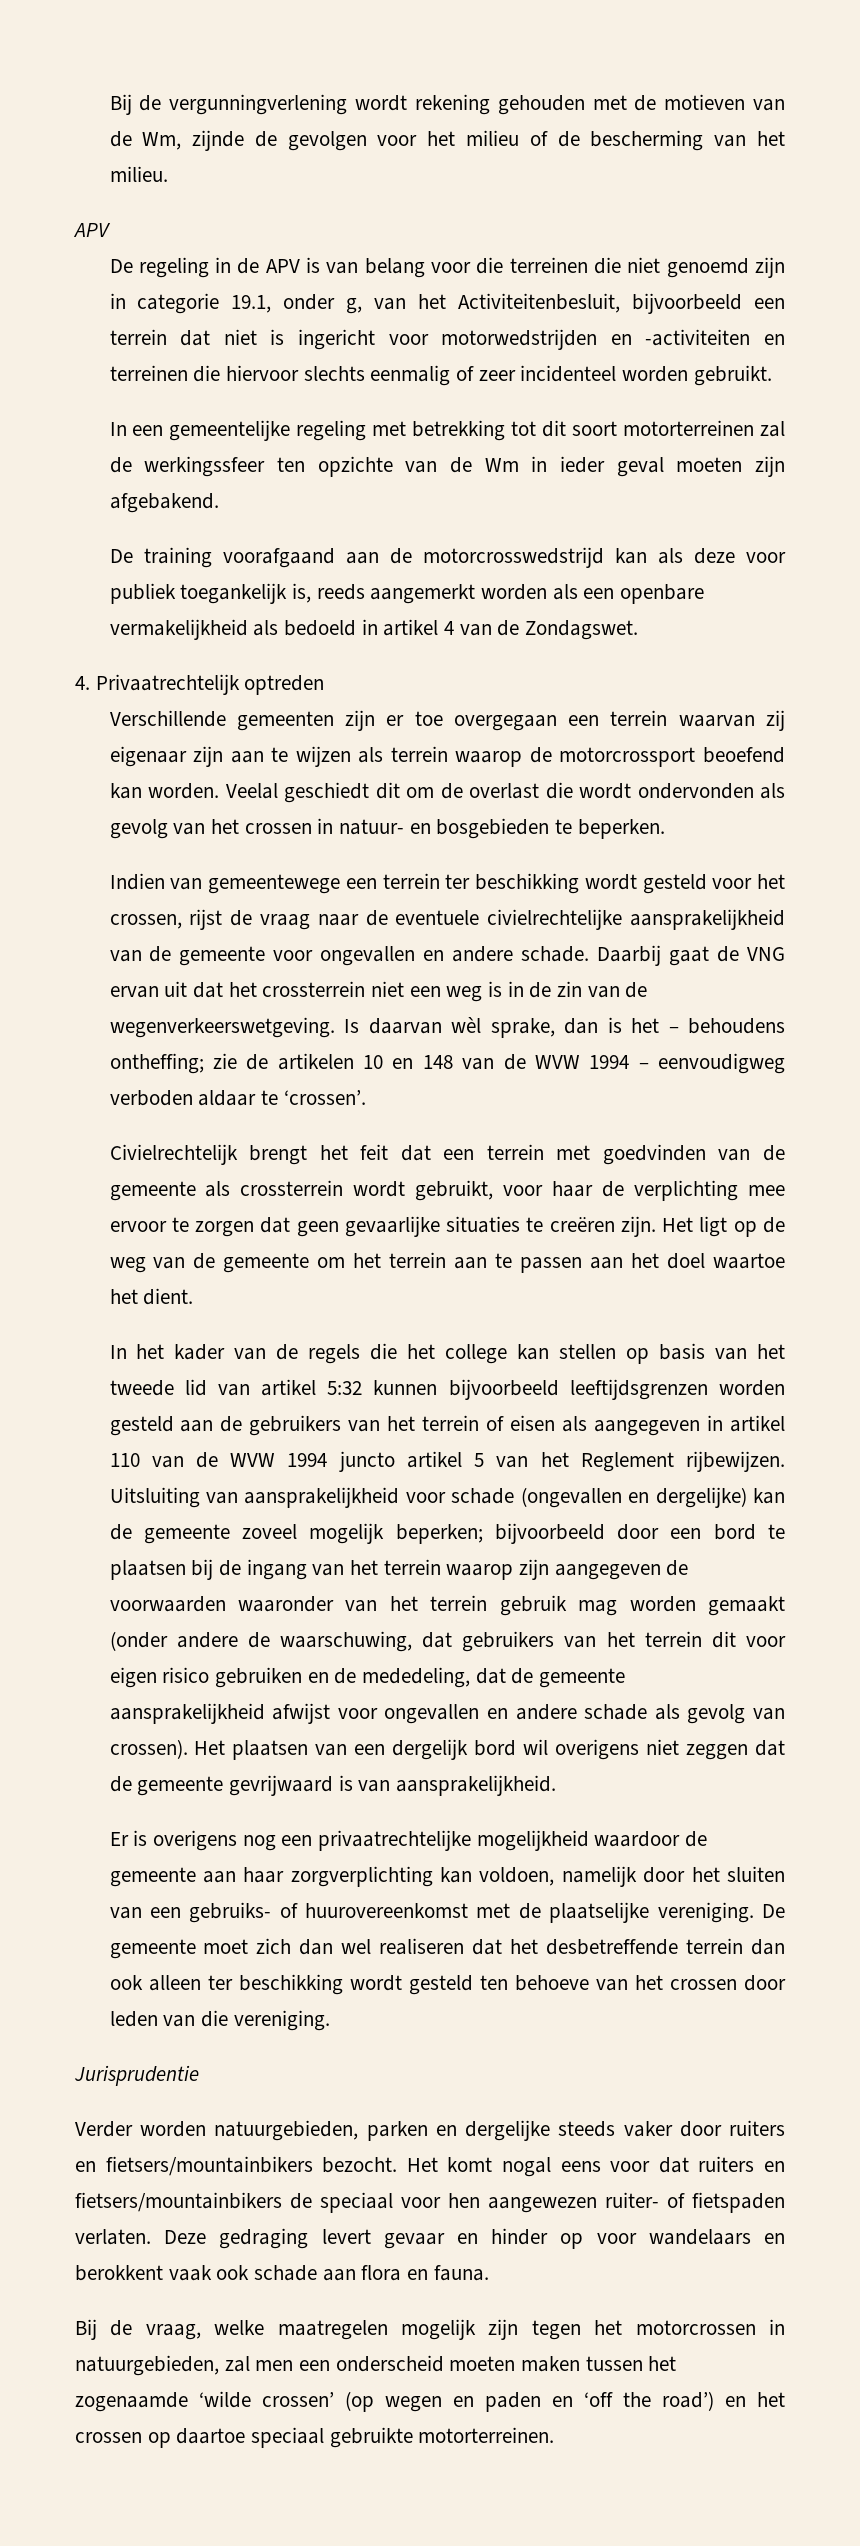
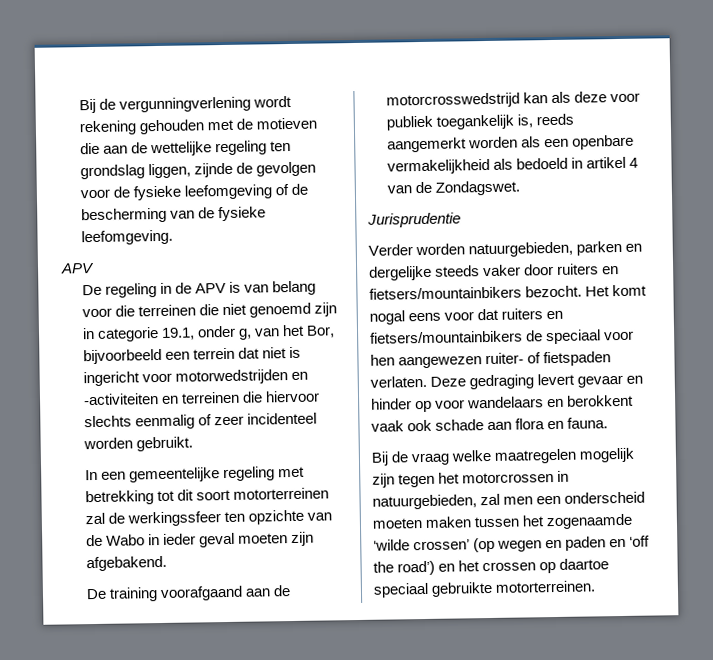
[753,99,786,111] [109,131,182,150] van de Wm, -> [80,140,292,157] [80,163,192,180] die aan de wettelijke regeling ten grondslag liggen,
[427,130,520,146] het milieu -> [113,184,273,201] de fysieke leefomgeving
[757,131,785,146] [109,166,168,182] het milieu. -> [198,206,267,222] [81,229,174,246] de fysieke leefomgeving.
[458,293,621,313] Activiteitenbesluit, -> [306,325,336,338] Bor,
[484,458,519,472] Wm -> [106,534,146,546] Wabo
[75,674,325,695] [109,710,786,731] [109,746,785,767] [109,782,786,803] [109,818,665,839] [109,873,785,894] [109,909,785,930] [109,945,785,966] [109,981,648,1002] [109,1017,785,1038] [109,1053,786,1074] [109,1090,366,1106] [109,1144,785,1165] [109,1180,786,1201] [109,1216,785,1237] [109,1252,785,1273] [109,1288,194,1305] [109,1343,786,1364] [109,1379,785,1400] [109,1415,785,1436] [109,1451,785,1472] [109,1487,785,1508] [109,1523,786,1544] [109,1559,689,1580] [109,1595,785,1616] [109,1631,786,1652] [109,1667,625,1688] [109,1703,785,1724] [109,1739,785,1760] [109,1775,556,1796] [109,1830,707,1851] [109,1866,786,1887] [109,1902,786,1923] [109,1938,785,1959] [109,1974,786,1995] [109,2010,330,2031] // 4. Privaatrechtelijk optreden // Verschillende gemeenten zijn er toe overgegaan een terrein waarvan zij eigenaar zijn aan te wijzen als terrein waarop de motorcrossport beoefend kan worden. Veelal geschiedt dit om de overlast die wordt ondervonden als gevolg van het crossen in natuur- en bosgebieden te beperken. // Indien van gemeentewege een terrein ter beschikking wordt gesteld voor het crossen, rijst de vraag naar de eventuele civielrechtelijke aansprakelijkheid van de gemeente voor ongevallen en andere schade. Daarbij gaat de VNG ervan uit dat het crossterrein niet een weg is in de zin van de wegenverkeerswetgeving. Is daarvan wèl sprake, dan is het – behoudens ontheffing; zie de artikelen 10 en 148 van de WVW 1994 – eenvoudigweg verboden aldaar te ‘crossen’. // Civielrechtelijk brengt het feit dat een terrein met goedvinden van de gemeente als crossterrein wordt gebruikt, voor haar de verplichting mee ervoor te zorgen dat geen gevaarlijke situaties te creëren zijn. Het ligt op de weg van de gemeente om het terrein aan te passen aan het doel waartoe het dient. // In het kader van de regels die het college kan stellen op basis van het tweede lid van artikel 5:32 kunnen bijvoorbeeld leeftijdsgrenzen worden gesteld aan de gebruikers van het terrein of eisen als aangegeven in artikel 110 van de WVW 1994 juncto artikel 5 van het Reglement rijbewijzen. Uitsluiting van aansprakelijkheid voor schade (ongevallen en dergelijke) kan de gemeente zoveel mogelijk beperken; bijvoorbeeld door een bord te plaatsen bij de ingang van het terrein waarop zijn aangegeven de voorwaarden waaronder van het terrein gebruik mag worden gemaakt (onder andere de waarschuwing, dat gebruikers van het terrein dit voor eigen risico gebruiken en de mededeling, dat de gemeente aansprakelijkheid afwijst voor ongevallen en andere schade als gevolg van crossen). Het plaatsen van een dergelijk bord wil overigens niet zeggen dat de gemeente gevrijwaard is van aansprakelijkheid. // Er is overigens nog een privaatrechtelijke mogelijkheid waardoor de gemeente aan haar zorgverplichting kan voldoen, namelijk door het sluiten van een gebruiks- of huurovereenkomst met de plaatselijke vereniging. De gemeente moet zich dan wel realiseren dat het desbetreffende terrein dan ook alleen ter beschikking wordt gesteld ten behoeve van het crossen door leden van die vereniging. -> (521, 188) none
[145,2324,201,2340] vraag, -> [411,452,451,466] vraag

